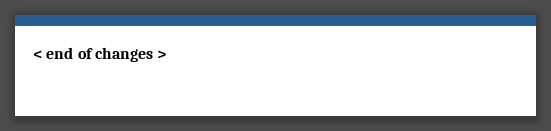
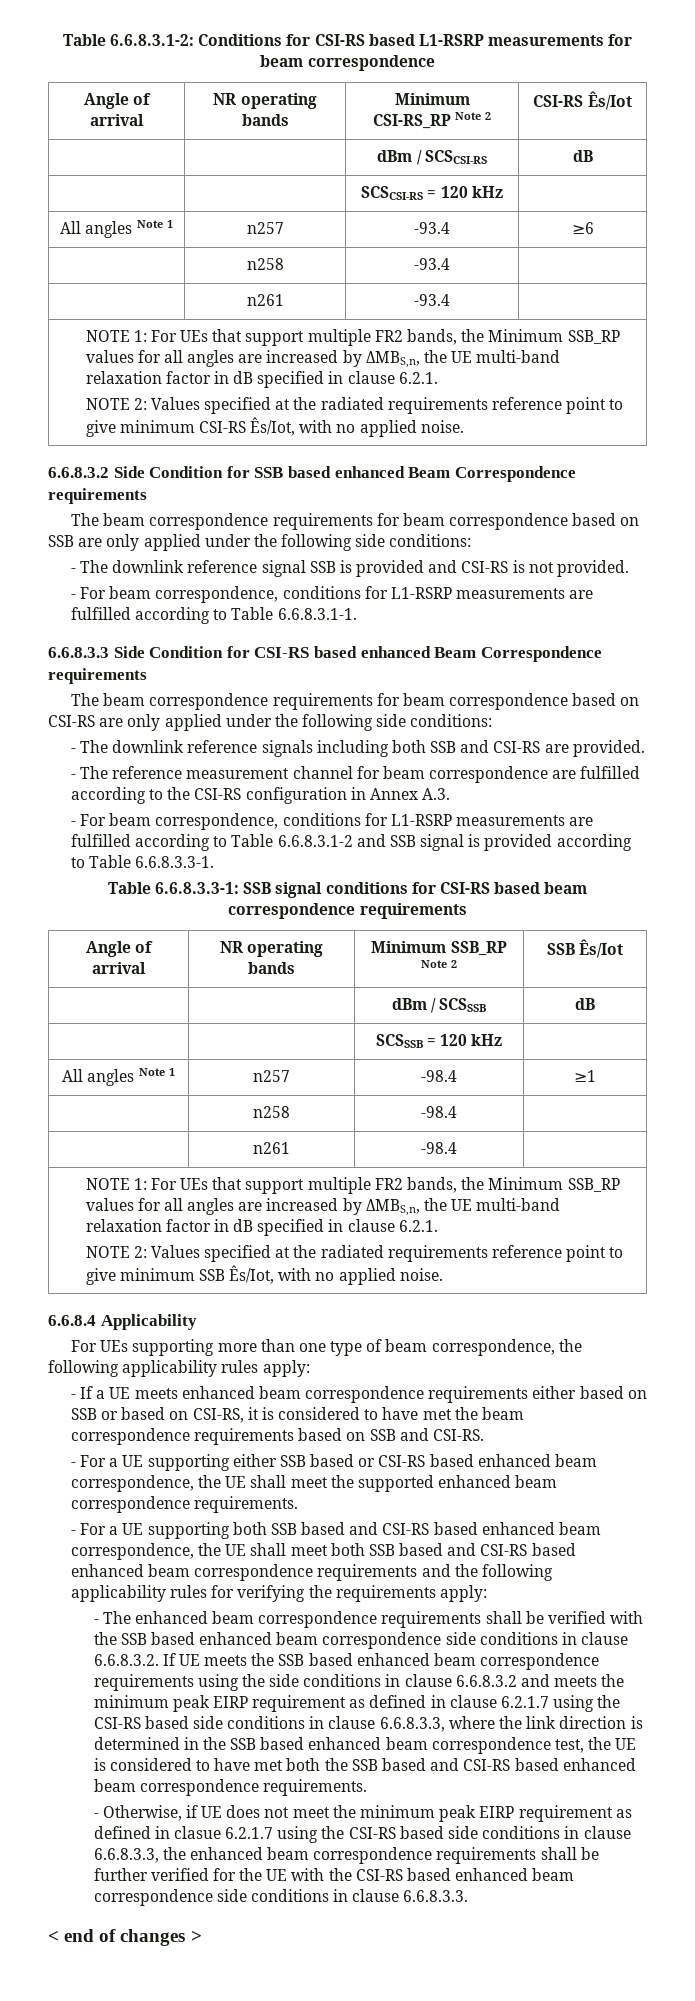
(33, 54) none -> [62,34,633,46] [260,55,435,71] [83,93,152,109] [90,114,144,126] [213,93,317,109] [241,114,289,126] [394,93,470,105] [372,112,492,129] [533,91,632,110] [377,150,487,165] [572,150,593,162] [361,186,503,200] [60,220,173,238] [246,222,284,234] [414,222,450,234] [571,222,594,234] [246,258,284,270] [414,258,450,270] [246,294,284,306] [414,294,450,306] [85,329,620,346] [85,350,561,368] [85,371,438,388] [85,397,624,414] [85,417,464,437] [48,466,576,482] [48,488,147,504] [71,513,640,530] [48,534,472,551] [70,560,629,577] [70,586,594,603] [70,607,357,624] [48,646,602,662] [48,668,147,684] [71,693,640,710] [48,714,493,731] [70,740,645,757] [70,766,641,783] [70,787,451,804] [70,813,594,830] [70,834,632,851] [70,855,215,868] [107,882,588,898] [228,903,467,919] [85,941,154,957] [92,962,146,974] [219,941,324,957] [248,962,295,974] [371,941,507,956] [420,960,458,968] [546,939,624,958] [391,998,487,1013] [575,998,595,1010] [375,1034,503,1048] [62,1068,175,1086] [253,1070,290,1082] [421,1070,457,1082] [574,1070,596,1082] [253,1106,290,1118] [421,1106,457,1118] [253,1142,290,1154] [421,1142,457,1154] [85,1177,620,1194] [85,1198,561,1216] [85,1219,438,1236] [85,1245,624,1262] [85,1265,443,1285] [48,1314,197,1330] [71,1339,582,1356] [48,1360,310,1377] [70,1386,647,1403] [70,1407,524,1423] [70,1428,484,1445] [70,1454,597,1471] [70,1475,558,1492] [70,1496,298,1513] [70,1522,601,1539] [70,1543,576,1560] [70,1564,553,1581] [70,1585,487,1602] [93,1611,644,1628] [93,1632,629,1649] [93,1653,600,1670] [93,1674,625,1691] [93,1695,621,1712] [93,1716,643,1732] [93,1737,637,1754] [93,1758,636,1771] [93,1779,367,1796] [93,1805,632,1822] [93,1826,631,1843] [93,1847,599,1864] [93,1868,575,1881] [93,1889,469,1906] Table 6.6.8.3.1-2: Conditions for CSI-RS based L1-RSRP measurements for beam correspondence // Angle of arrival | NR operating bands | Minimum CSI-RS_RP Note 2 | CSI-RS Ês/Iot // | | dBm / SCSCSI-RS | dB // | | SCSCSI-RS = 120 kHz | // All angles Note 1 | n257 | -93.4 | ≥6 // | n258 | -93.4 | // | n261 | -93.4 | // NOTE 1: For UEs that support multiple FR2 bands, the Minimum SSB_RP values for all angles are increased by ΔMBS,n, the UE multi-band relaxation factor in dB specified in clause 6.2.1. // NOTE 2: Values specified at the radiated requirements reference point to give minimum CSI-RS Ês/Iot, with no applied noise. // 6.6.8.3.2 Side Condition for SSB based enhanced Beam Correspondence requirements // The beam correspondence requirements for beam correspondence based on SSB are only applied under the following side conditions: // - The downlink reference signal SSB is provided and CSI-RS is not provided. // - For beam correspondence, conditions for L1-RSRP measurements are fulfilled according to Table 6.6.8.3.1-1. // 6.6.8.3.3 Side Condition for CSI-RS based enhanced Beam Correspondence requirements // The beam correspondence requirements for beam correspondence based on CSI-RS are only applied under the following side conditions: // - The downlink reference signals including both SSB and CSI-RS are provided. // - The reference measurement channel for beam correspondence are fulfilled according to the CSI-RS configuration in Annex A.3. // - For beam correspondence, conditions for L1-RSRP measurements are fulfilled according to Table 6.6.8.3.1-2 and SSB signal is provided according to Table 6.6.8.3.3-1. // Table 6.6.8.3.3-1: SSB signal conditions for CSI-RS based beam correspondence requirements // Angle of arrival | NR operating bands | Minimum SSB_RP Note 2 | SSB Ês/Iot // | | dBm / SCSSSB | dB // | | SCSSSB = 120 kHz | // All angles Note 1 | n257 | -98.4 | ≥1 // | n258 | -98.4 | // | n261 | -98.4 | // NOTE 1: For UEs that support multiple FR2 bands, the Minimum SSB_RP values for all angles are increased by ΔMBS,n, the UE multi-band relaxation factor in dB specified in clause 6.2.1. // NOTE 2: Values specified at the radiated requirements reference point to give minimum SSB Ês/Iot, with no applied noise. // 6.6.8.4 Applicability // For UEs supporting more than one type of beam correspondence, the following applicability rules apply: // - If a UE meets enhanced beam correspondence requirements either based on SSB or based on CSI-RS, it is considered to have met the beam correspondence requirements based on SSB and CSI-RS. // - For a UE supporting either SSB based or CSI-RS based enhanced beam correspondence, the UE shall meet the supported enhanced beam correspondence requirements. // - For a UE supporting both SSB based and CSI-RS based enhanced beam correspondence, the UE shall meet both SSB based and CSI-RS based enhanced beam correspondence requirements and the following applicability rules for verifying the requirements apply: // - The enhanced beam correspondence requirements shall be verified with the SSB based enhanced beam correspondence side conditions in clause 6.6.8.3.2. If UE meets the SSB based enhanced beam correspondence requirements using the side conditions in clause 6.6.8.3.2 and meets the minimum peak EIRP requirement as defined in clause 6.2.1.7 using the CSI-RS based side conditions in clause 6.6.8.3.3, where the link direction is determined in the SSB based enhanced beam correspondence test, the UE is considered to have met both the SSB based and CSI-RS based enhanced beam correspondence requirements. // - Otherwise, if UE does not meet the minimum peak EIRP requirement as defined in clasue 6.2.1.7 using the CSI-RS based side conditions in clause 6.6.8.3.3, the enhanced beam correspondence requirements shall be further verified for the UE with the CSI-RS based enhanced beam correspondence side conditions in clause 6.6.8.3.3. //

